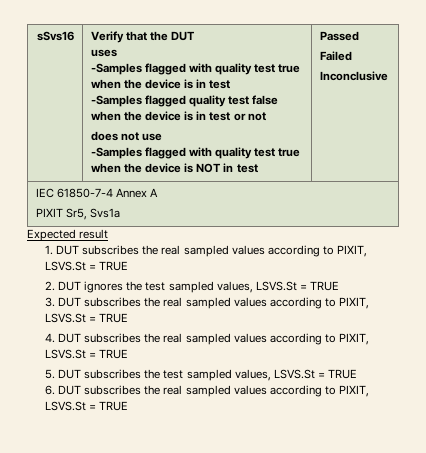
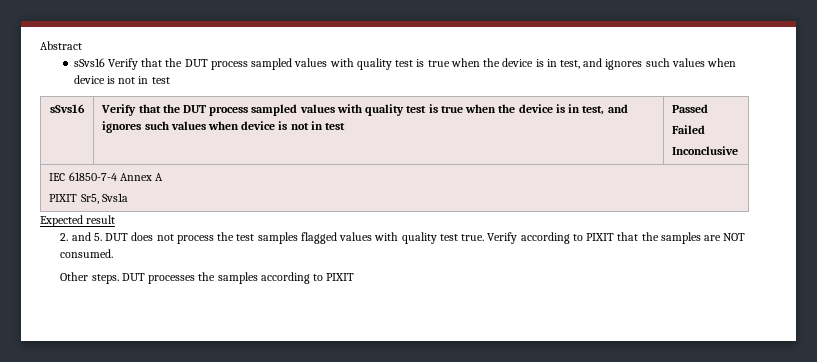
(36, 36) none -> [40,41,82,50] [73,58,737,70] [73,75,170,84] Abstract // sSvs16 Verify that the DUT process sampled values with quality test is true when the device is in test, and ignores such values when device is not in test //
[90,49,117,57] [90,63,301,75] [90,79,231,89] [90,95,279,107] [90,111,266,121] [90,131,163,141] [90,147,301,159] [90,163,222,173] // uses // -Samples flagged with quality test true when the device is in test // -Samples flagged quality test false when the device is in test or not // does not use // -Samples flagged with quality test true when the device is NOT -> [209,104,628,116] [102,121,309,133] process sampled values with quality test is true when the device is in test, and ignores such values when device is not
[44,245,367,257] [44,261,129,271] [44,281,339,293] [44,297,369,309] [44,313,129,323] [44,333,369,345] [44,349,129,359] [44,369,357,381] [44,385,369,397] [44,401,129,411] 1. DUT subscribes the real sampled values according to PIXIT, LSVS.St = TRUE // 2. DUT ignores the test sampled values, LSVS.St = TRUE // 3. DUT subscribes the real sampled values according to PIXIT, LSVS.St = TRUE // 4. DUT subscribes the real sampled values according to PIXIT, LSVS.St = TRUE // 5. DUT subscribes the test sampled values, LSVS.St = TRUE // 6. DUT subscribes the real sampled values according to PIXIT, LSVS.St = TRUE -> [60,232,746,244] [60,249,114,258] [60,272,355,284] 2. and 5. DUT does not process the test samples flagged values with quality test true. Verify according to PIXIT that the samples are NOT consumed. // Other steps. DUT processes the samples according to PIXIT

